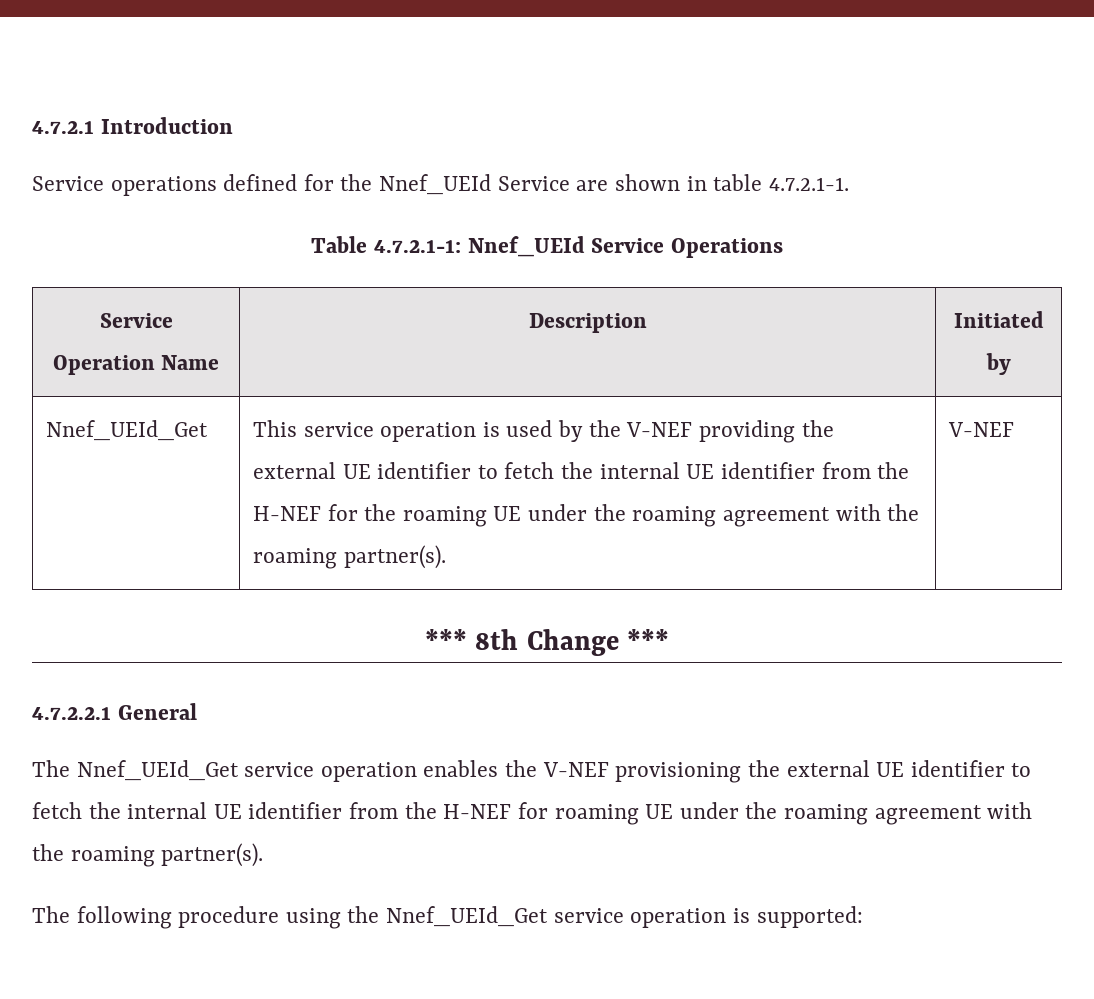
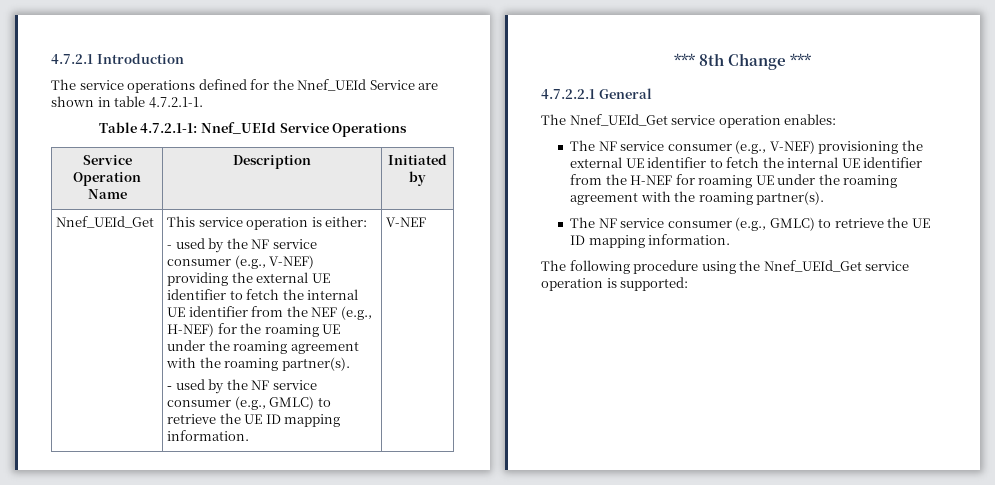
[32,176,104,191] Service -> [51,79,124,90] The service
[506,420,693,442] used by the V-NEF -> [325,216,368,227] [167,238,317,253] [167,255,315,269] either: // - used by the NF service consumer (e.g., V-NEF)
[252,506,321,521] H-NEF -> [311,306,372,320] [167,323,215,337] NEF (e.g., H-NEF)
(446, 557) none -> [167,379,317,394] [167,396,331,410] [167,413,341,427] [167,430,250,441] // - used by the NF service consumer (e.g., GMLC) to retrieve the UE ID mapping information.
[423,760,609,777] enables the V-NEF -> [784,114,837,125] [570,140,815,154] enables: // The NF service consumer (e.g., V-NEF)
(264, 855) none -> [570,217,930,231] [570,234,731,248] // The NF service consumer (e.g., GMLC) to retrieve the UE ID mapping information.

